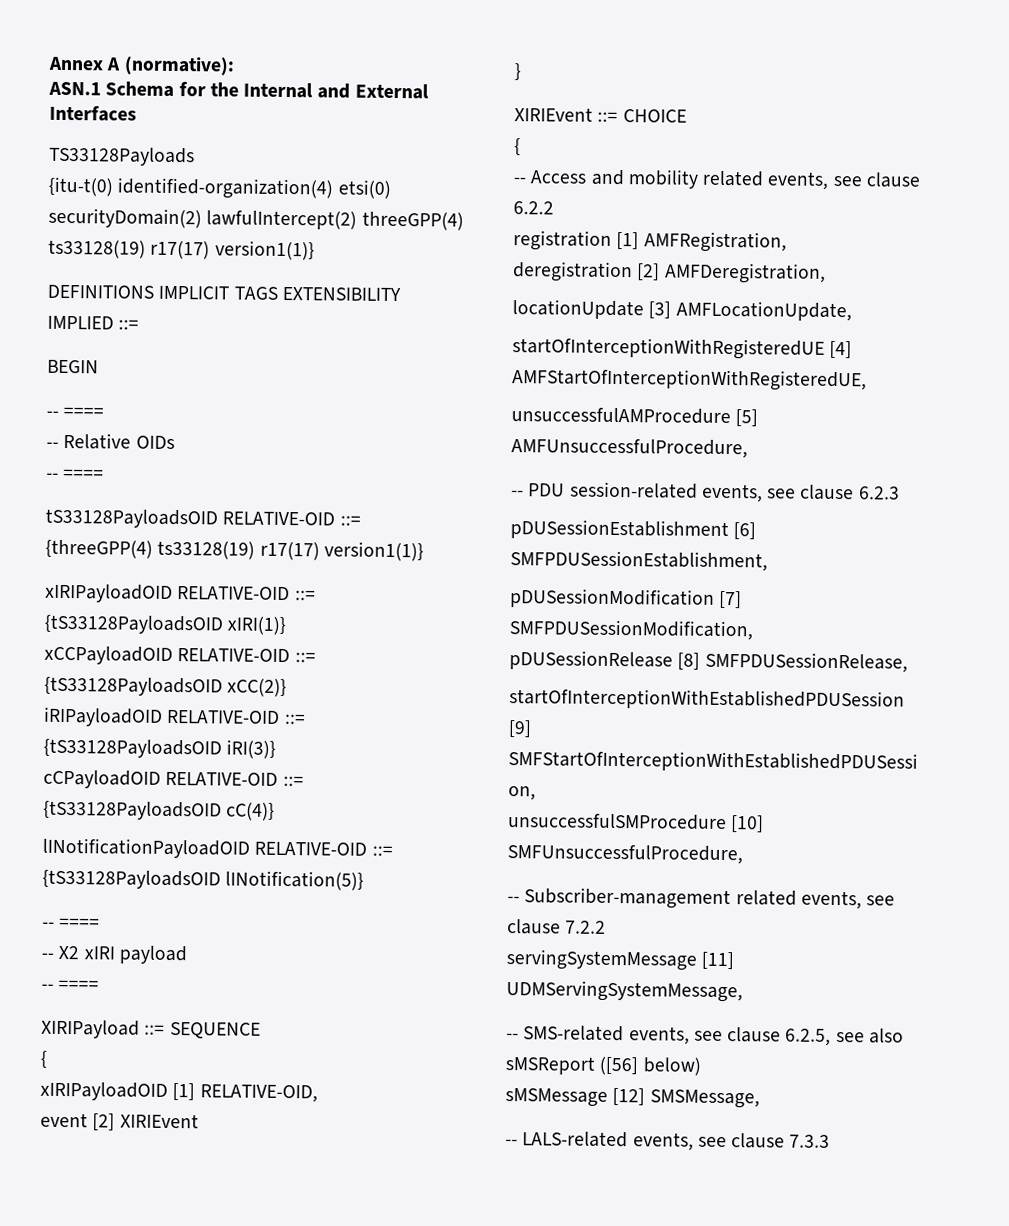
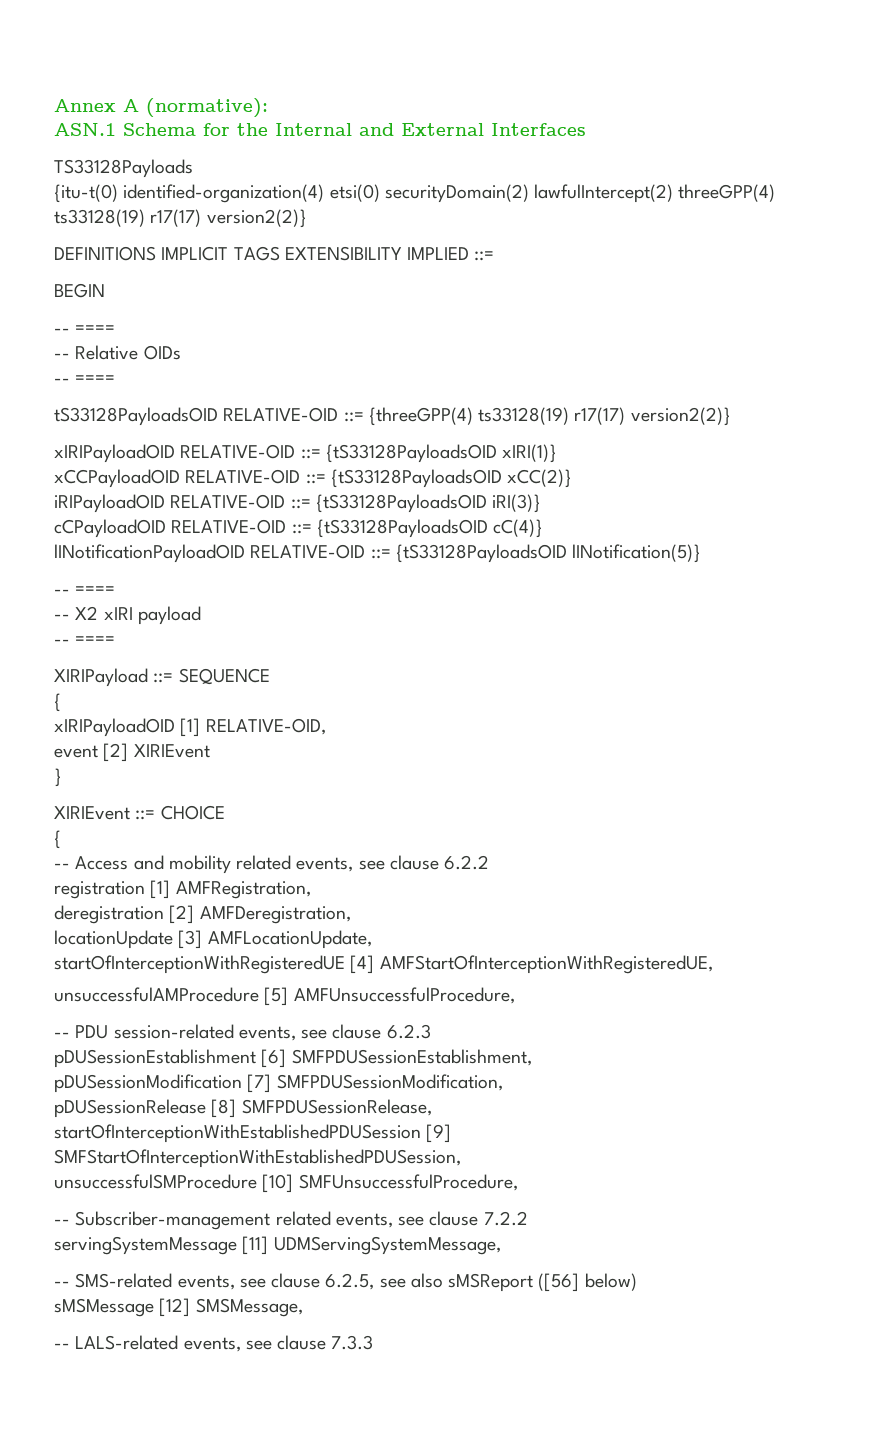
[214,240,315,261] version1(1)} -> [206,209,307,228] version2(2)}
[323,541,424,562] version1(1)} -> [630,407,731,426] version2(2)}

